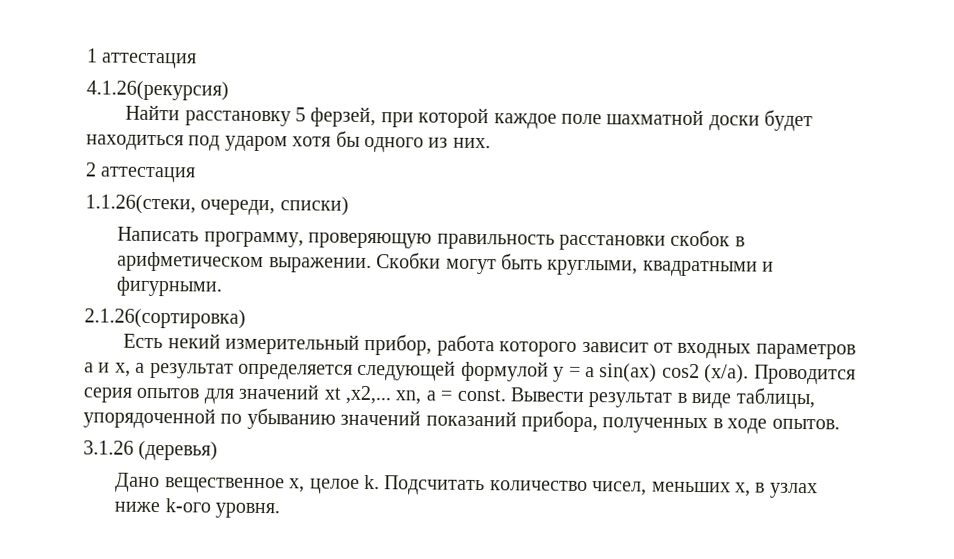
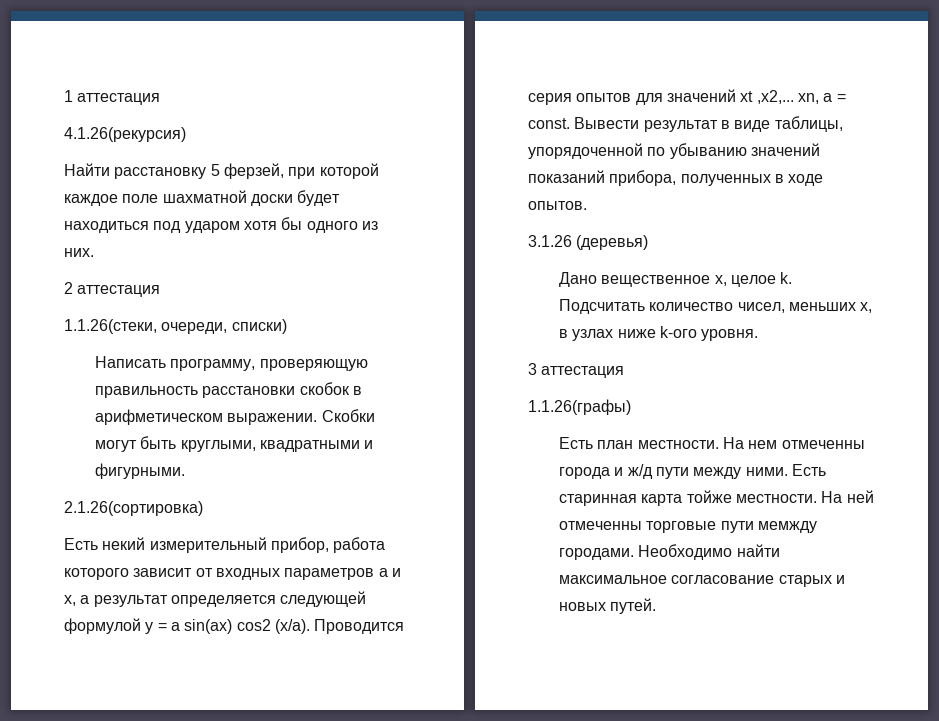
(281, 510) none -> [528,363,625,378] [528,399,631,415] [558,437,865,449] [558,464,826,479] [558,490,874,506] [558,521,817,533] [558,544,780,560] [558,575,845,587] [558,598,657,614] // 3 аттестация // 1.1.26(графы) // Есть план местности. На нем отмеченны города и ж/д пути между ними. Есть старинная карта тойже местности. На ней отмеченны торговые пути мемжду городами. Необходимо найти максимальное согласование старых и новых путей.

